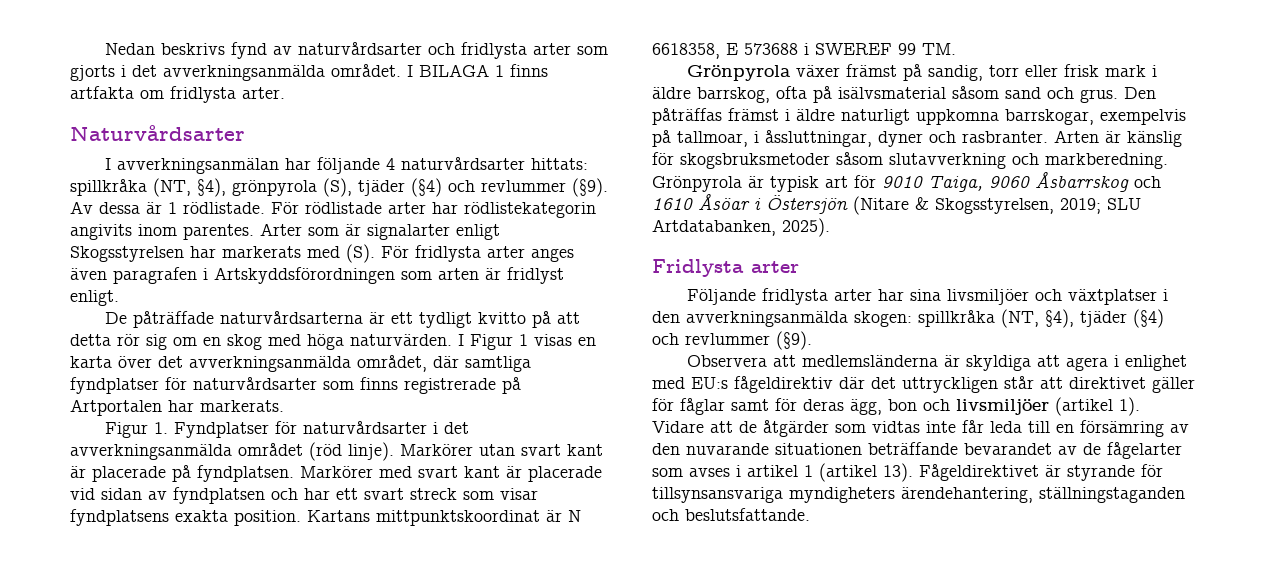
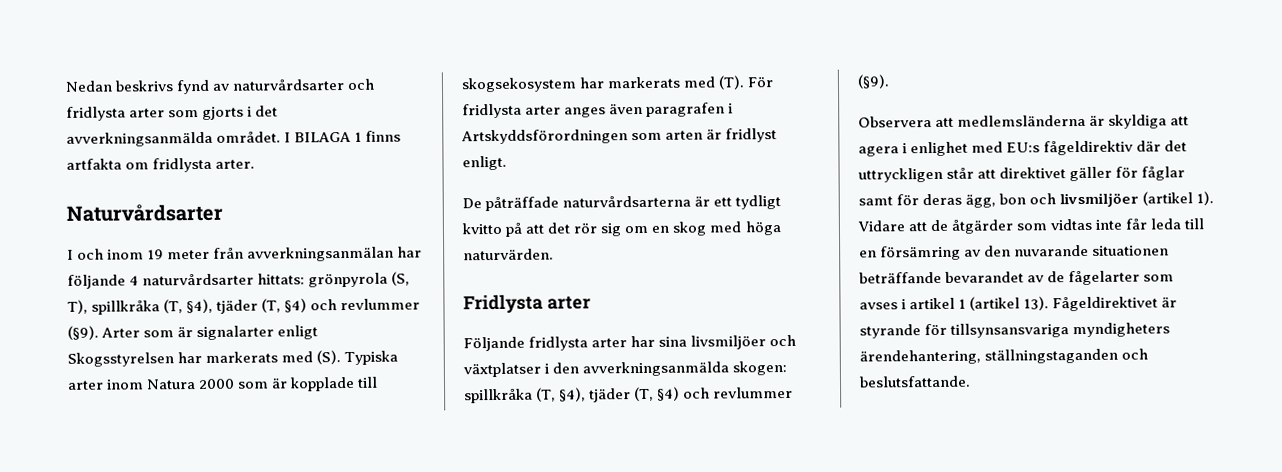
(111, 164) none -> [77,247,245,260] och inom 19 meter från
[70,178,608,197] [70,201,596,218] [70,224,254,240] spillkråka (NT, §4), grönpyrola (S), tjäder (§4) och revlummer (§9). Av dessa är 1 rödlistade. För rödlistade arter har rödlistekategorin angivits inom parentes. -> [308,271,411,288] [67,298,421,315] [67,325,99,340] grönpyrola (S, T), spillkråka (T, §4), tjäder (T, §4) och revlummer (§9).
(375, 253) none -> [344,350,399,366] [67,376,379,392] [461,75,746,93] Typiska arter inom Natura 2000 som är kopplade till skogsekosystem har markerats med (T).
[70,334,111,346] detta -> [547,222,571,234] det
[458,334,596,350] [70,355,531,372] [70,377,521,394] [70,399,284,416] [104,421,469,438] [70,442,603,461] [70,465,602,482] [70,487,538,504] [70,509,581,526] [652,43,956,59] [686,64,1157,81] [652,86,1156,103] [652,108,1186,125] [652,130,1182,147] [652,152,1168,169] [652,172,1161,192] [652,194,1141,215] [652,218,830,237] I Figur 1 visas en karta över det avverkningsanmälda området, där samtliga fyndplatser för naturvårdsarter som finns registrerade på Artportalen har markerats. // Figur 1. Fyndplatser för naturvårdsarter i det avverkningsanmälda området (röd linje). Markörer utan svart kant är placerade på fyndplatsen. Markörer med svart kant är placerade vid sidan av fyndplatsen och har ett svart streck som visar fyndplatsens exakta position. Kartans mittpunktskoordinat är N 6618358, E 573688 i SWEREF 99 TM. // Grönpyrola växer främst på sandig, torr eller frisk mark i äldre barrskog, ofta på isälvsmaterial såsom sand och grus. Den påträffas främst i äldre naturligt uppkomna barrskogar, exempelvis på tallmoar, i åssluttningar, dyner och rasbranter. Arten är känslig för skogsbruksmetoder såsom slutavverkning och markberedning. Grönpyrola är typisk art för 9010 Taiga, 9060 Åsbarrskog och 1610 Åsöar i Östersjön (Nitare & Skogsstyrelsen, 2019; SLU Artdatabanken, 2025). -> (554, 254) none
[1001,309,1164,328] (NT, §4), tjäder (§4) -> [536,386,681,403] (T, §4), tjäder (T, §4)

